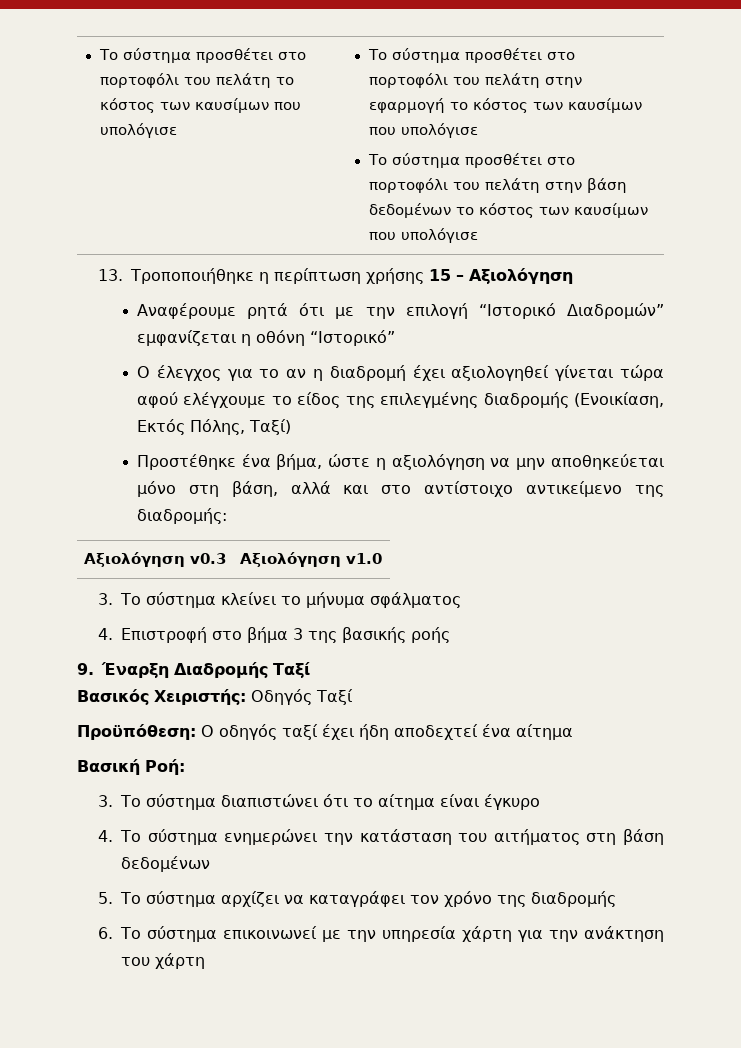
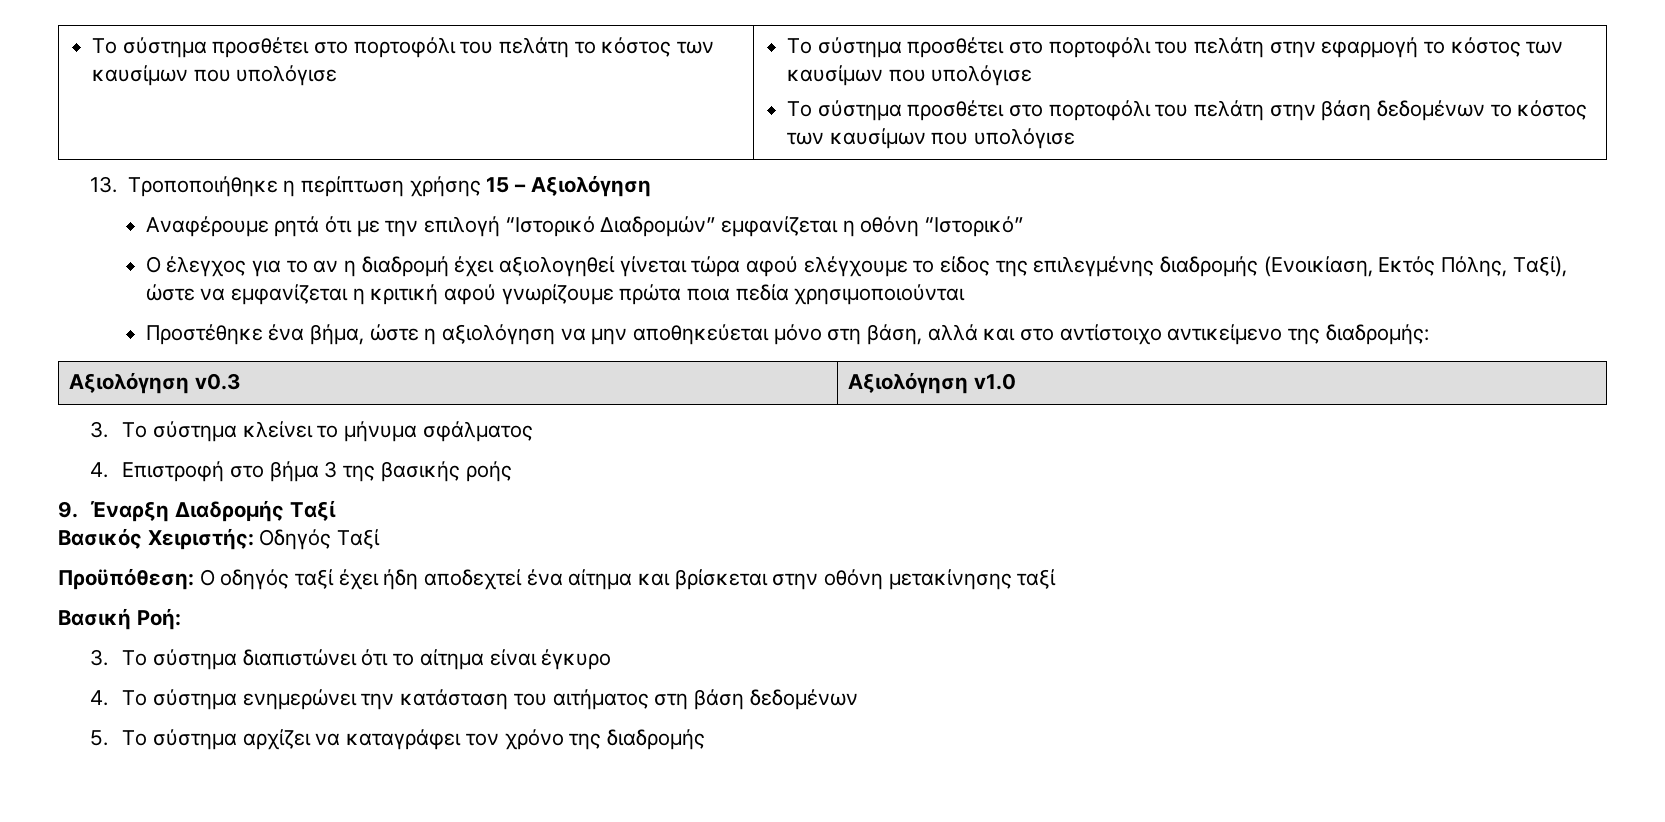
[248,419,291,435] Ταξί) -> [1512,256,1567,277] [145,284,966,305] Ταξί), ώστε να εμφανίζεται η κριτική αφού γνωρίζουμε πρώτα ποια πεδία χρησιμοποιούνται
(573, 732) none -> [638,569,1057,590] και βρίσκεται στην οθόνη μετακίνησης ταξί
[98,926,665,942] [121,953,206,969] // 6. Το σύστημα επικοινωνεί με την υπηρεσία χάρτη για την ανάκτηση του χάρτη -> (705, 739) none

